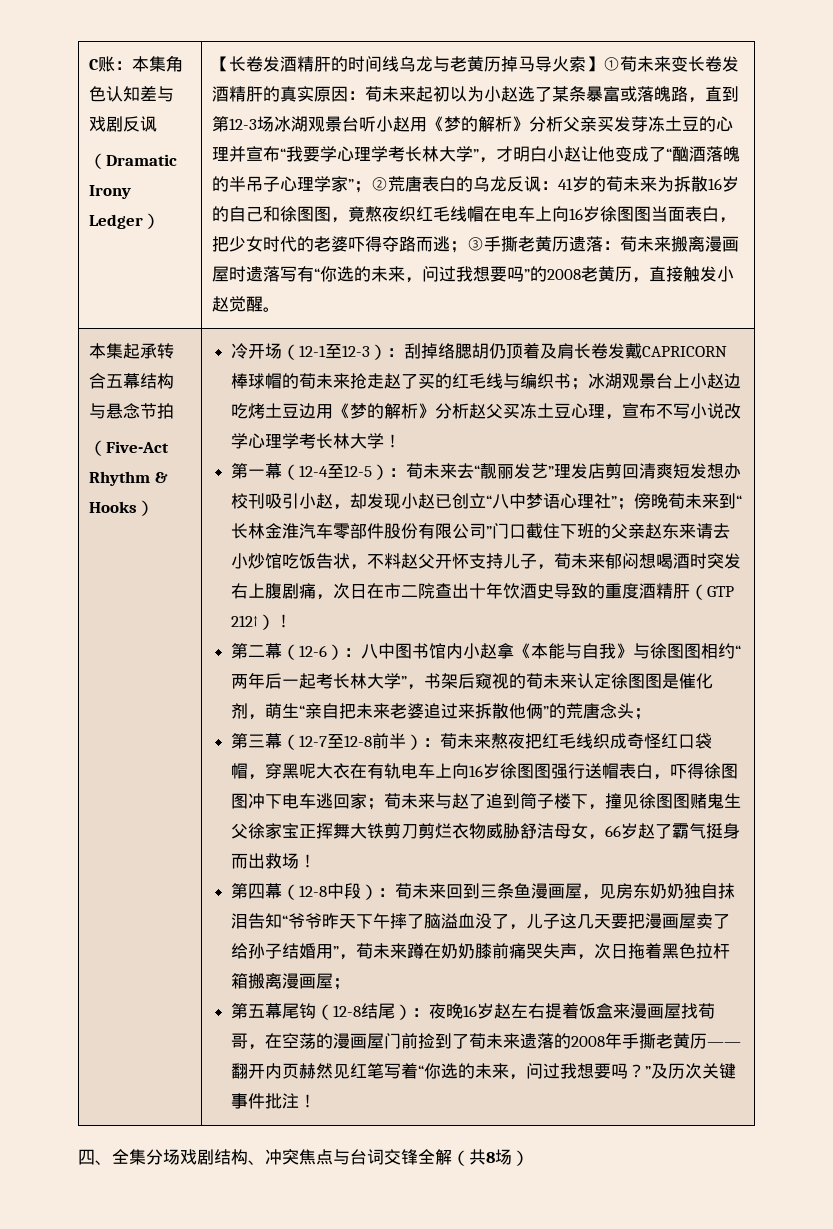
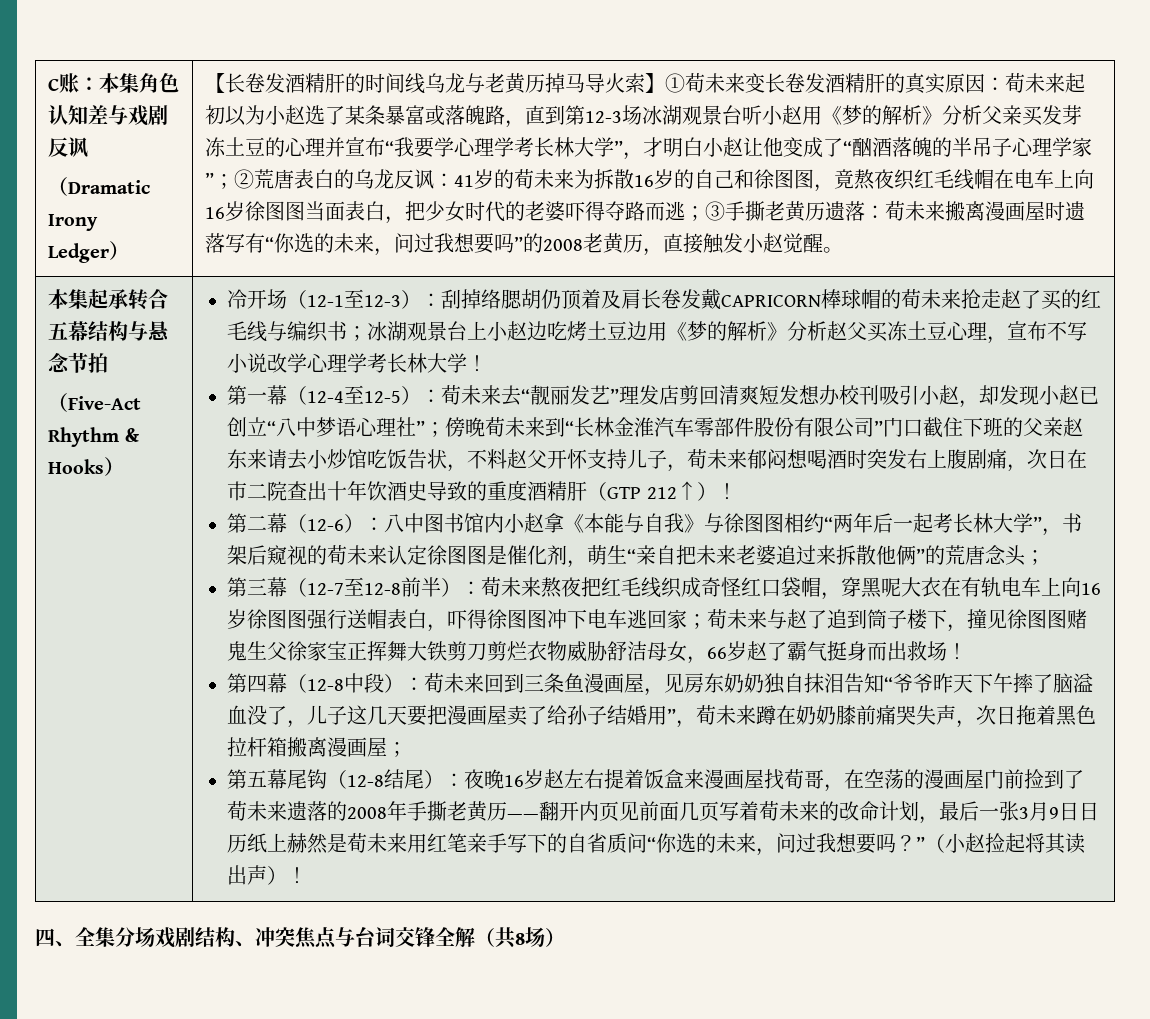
[298,1063,418,1079] 赫然见红笔写着 -> [619,801,1100,824] [227,833,648,854] 见前面几页写着荀未来的改命计划，最后一张3月9日日历纸上赫然是荀未来用红笔亲手写下的自省质问
[650,1063,736,1079] [230,1093,299,1109] 及历次关键事件批注 -> [925,833,1086,854] [227,865,288,885] （小赵捡起将其读出声）

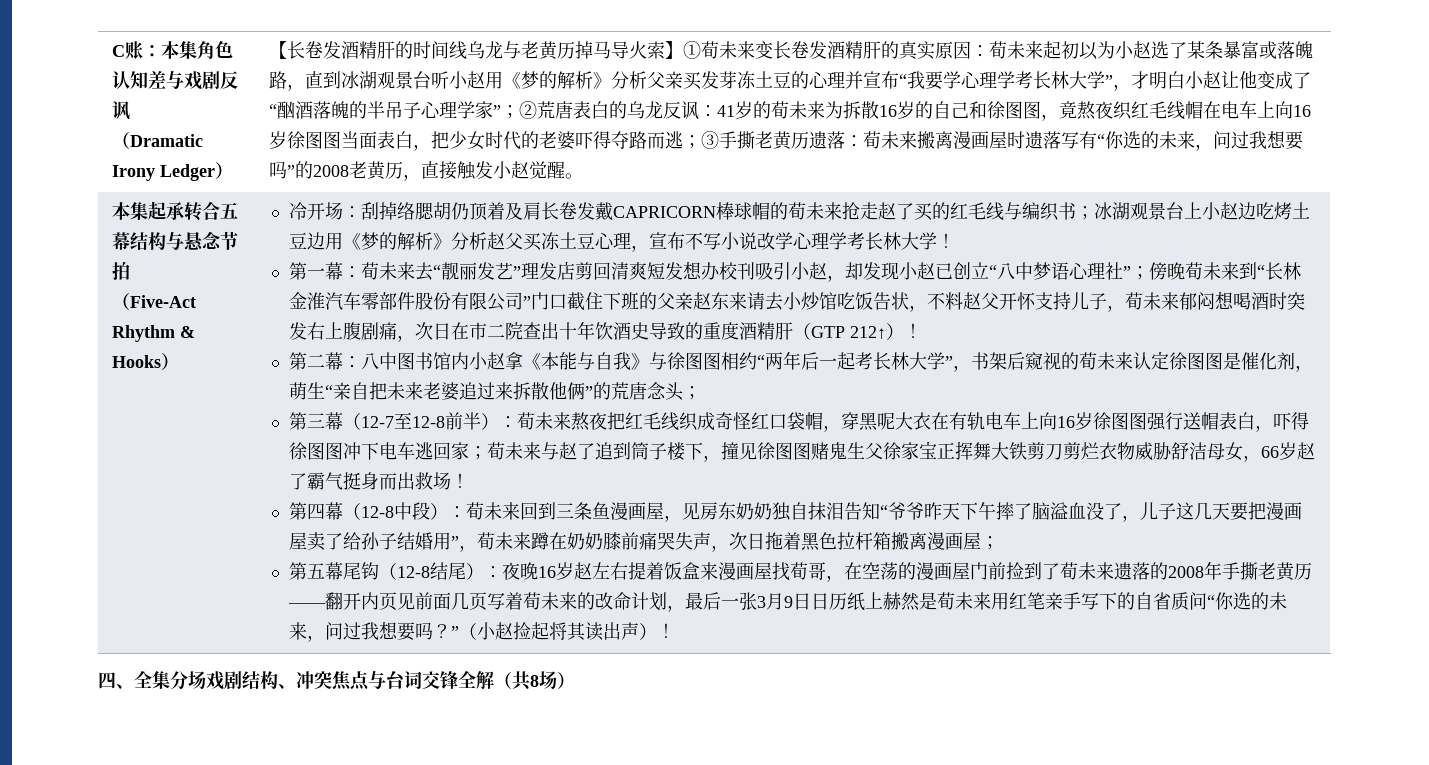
[565,105,643,125] 第12-3场 -> (341, 80) none
[287,289,422,309] （12-1至12-3） -> (343, 211) none
[287,385,422,405] （12-4至12-5） -> (343, 271) none
[287,514,365,533] （12-6） -> (343, 361) none

